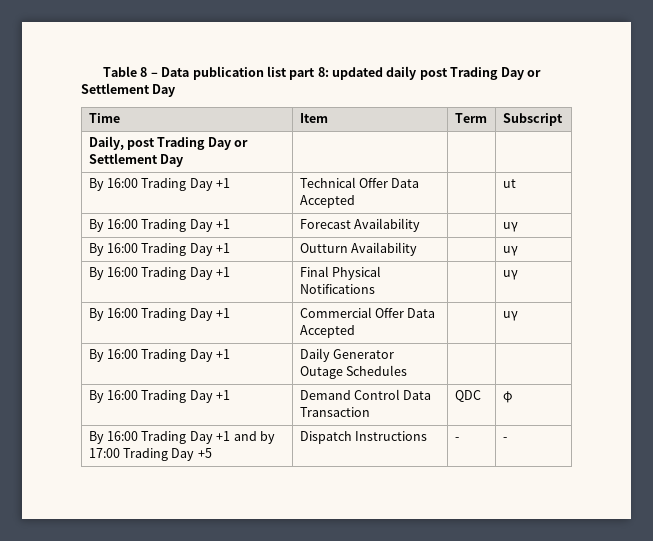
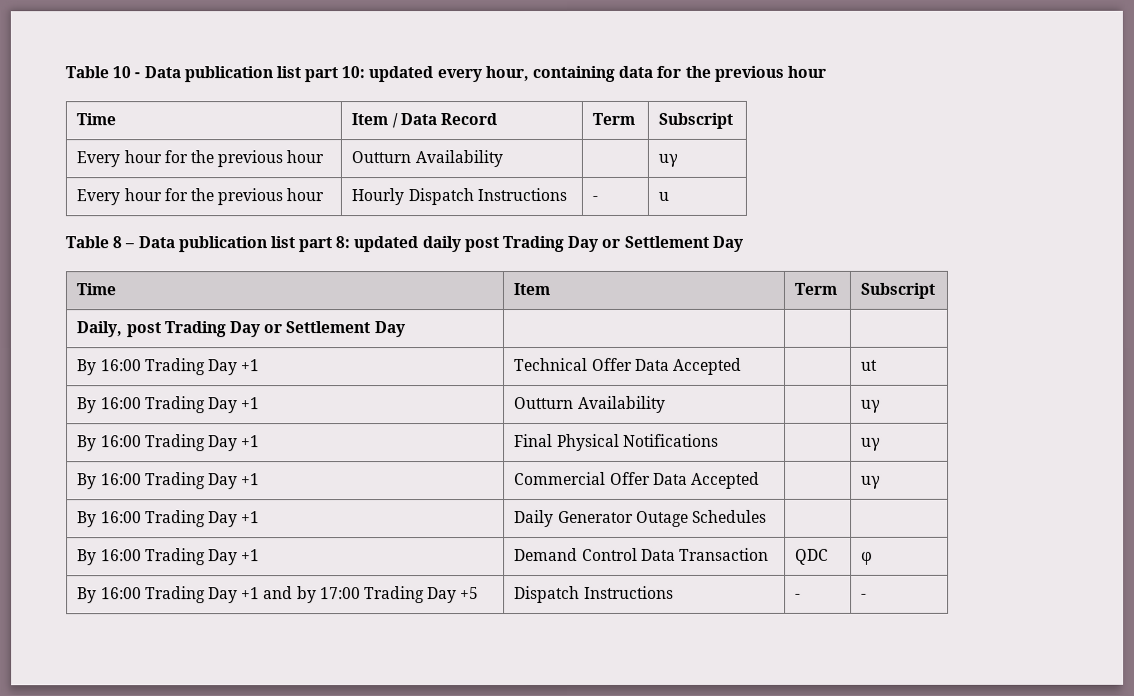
[103,66,138,77] Table -> [65,65,826,83] [76,113,117,126] [351,113,497,129] [592,112,636,125] [658,112,734,129] [76,150,325,168] [351,150,503,168] [658,153,679,167] [76,188,325,206] [351,188,567,206] [592,195,599,201] [658,191,670,201] [65,236,109,249] Table 10 - Data publication list part 10: updated every hour, containing data for the previous hour // Time | Item / Data Record | Term | Subscript // Every hour for the previous hour | Outturn Availability | | uγ // Every hour for the previous hour | Hourly Dispatch Instructions | - | u // Table
[88,219,231,232] [299,218,421,232] [502,222,518,232] // By 16:00 Trading Day +1 | Forecast Availability | | uγ -> (879, 365) none

